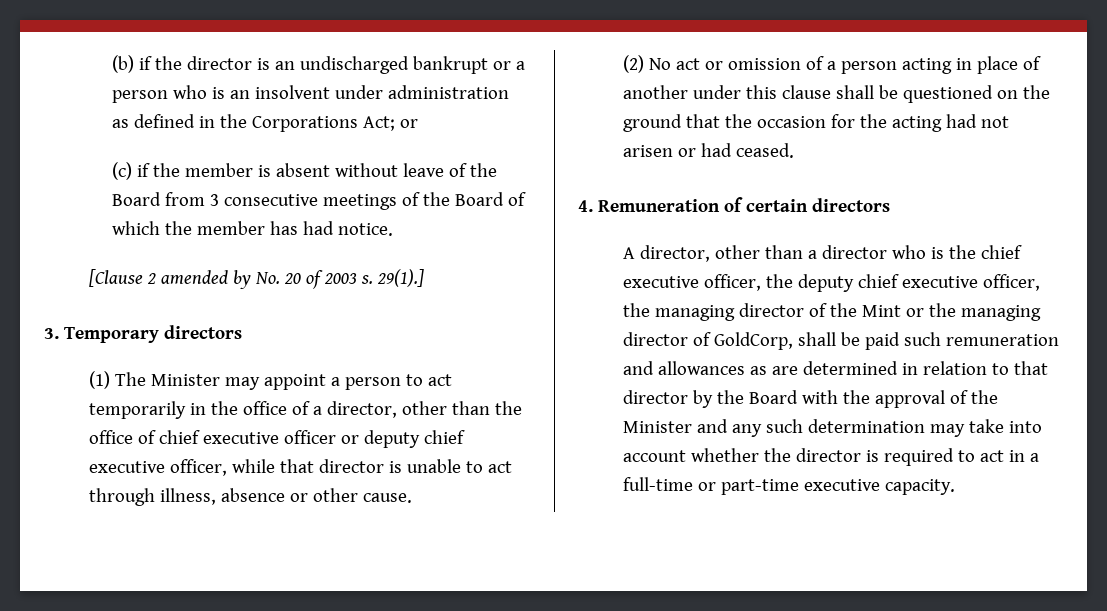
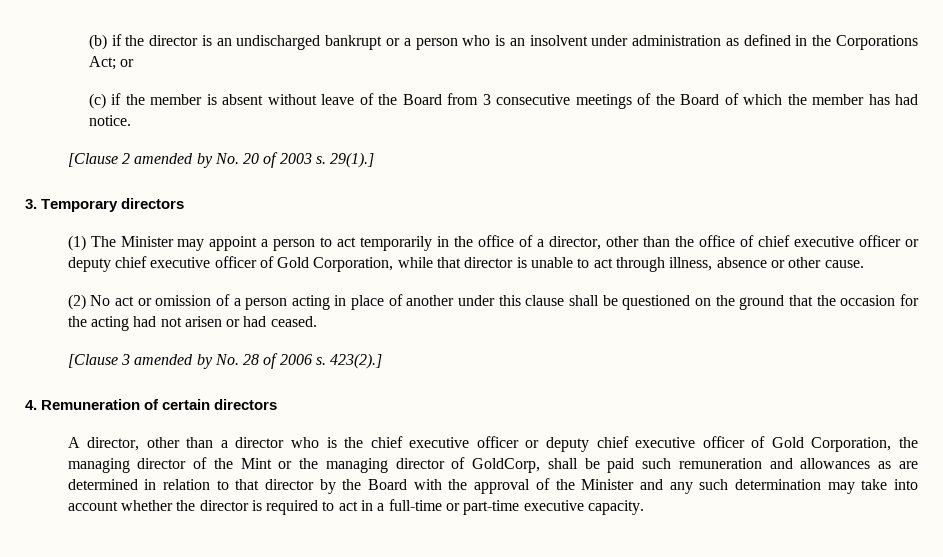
[170,459,228,476] officer, -> [214,256,394,272] officer of Gold Corporation,
(795, 150) none -> [67,353,383,369] // [Clause 3 amended by No. 28 of 2006 s. 423(2).]
[704,274,1041,292] officer, the deputy chief executive officer, -> [476,436,892,452] officer or deputy chief executive officer of Gold Corporation,

